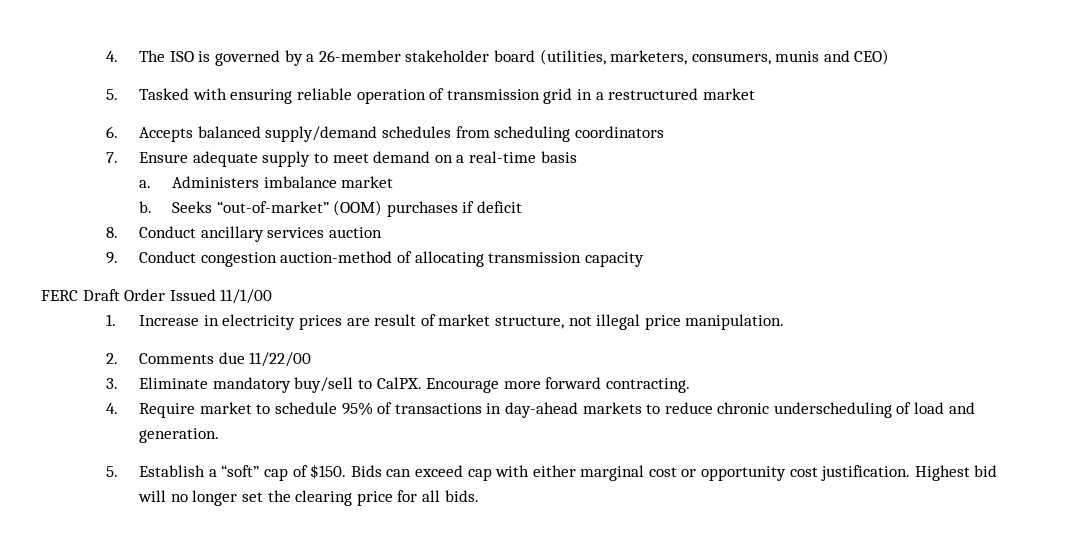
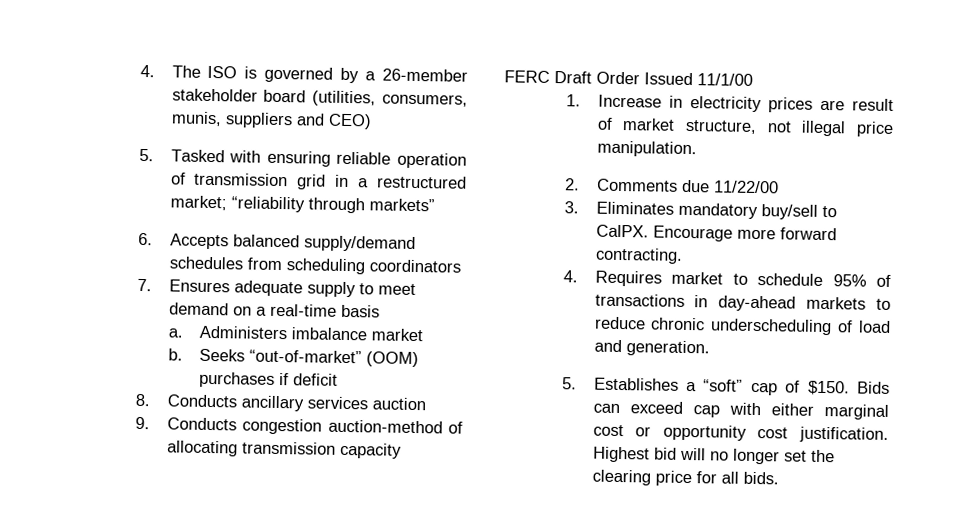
[610,50,820,65] marketers, consumers, munis -> [382,93,469,107] [170,111,293,129] consumers, munis, suppliers
[702,88,755,100] market -> [169,195,435,214] market; “reliability through markets”
[139,152,189,163] Ensure -> [168,279,230,293] Ensures
[139,226,197,238] Conduct -> [166,394,237,408] Conducts
[139,251,197,263] Conduct -> [166,417,237,431] Conducts
[139,377,209,389] Eliminate -> [595,201,674,215] Eliminates
[139,403,196,418] Require -> [594,270,662,287] Requires
[139,465,206,477] Establish -> [593,377,679,391] Establishes

